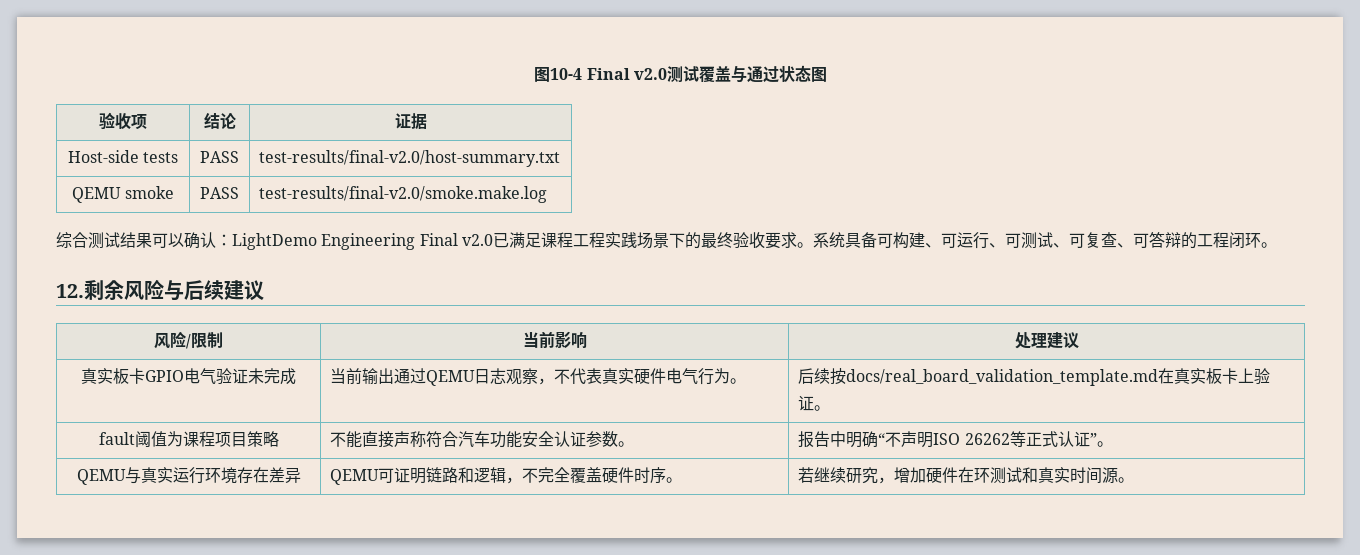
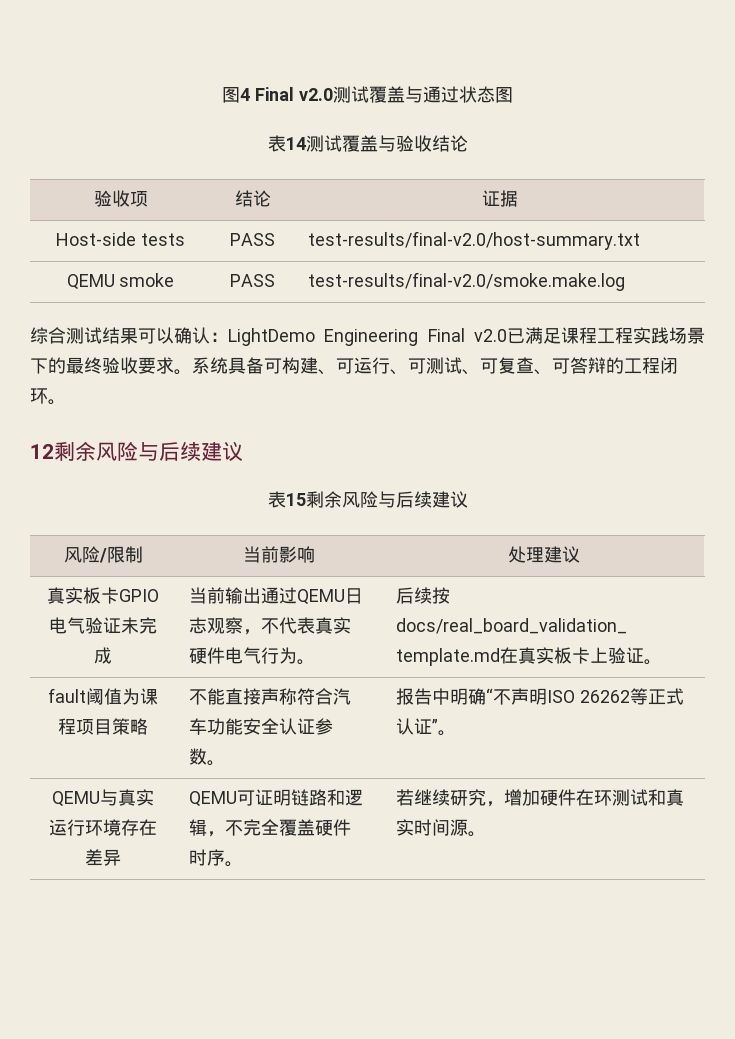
[534,67,583,82] 图10-4 -> [222,87,251,103] 图4
(827, 74) none -> [267,135,468,152] // 表14测试覆盖与验收结论
[56,284,84,298] 12. -> [30,441,243,461] [267,491,306,508] 12剩余风险与后续建议 // 表15

